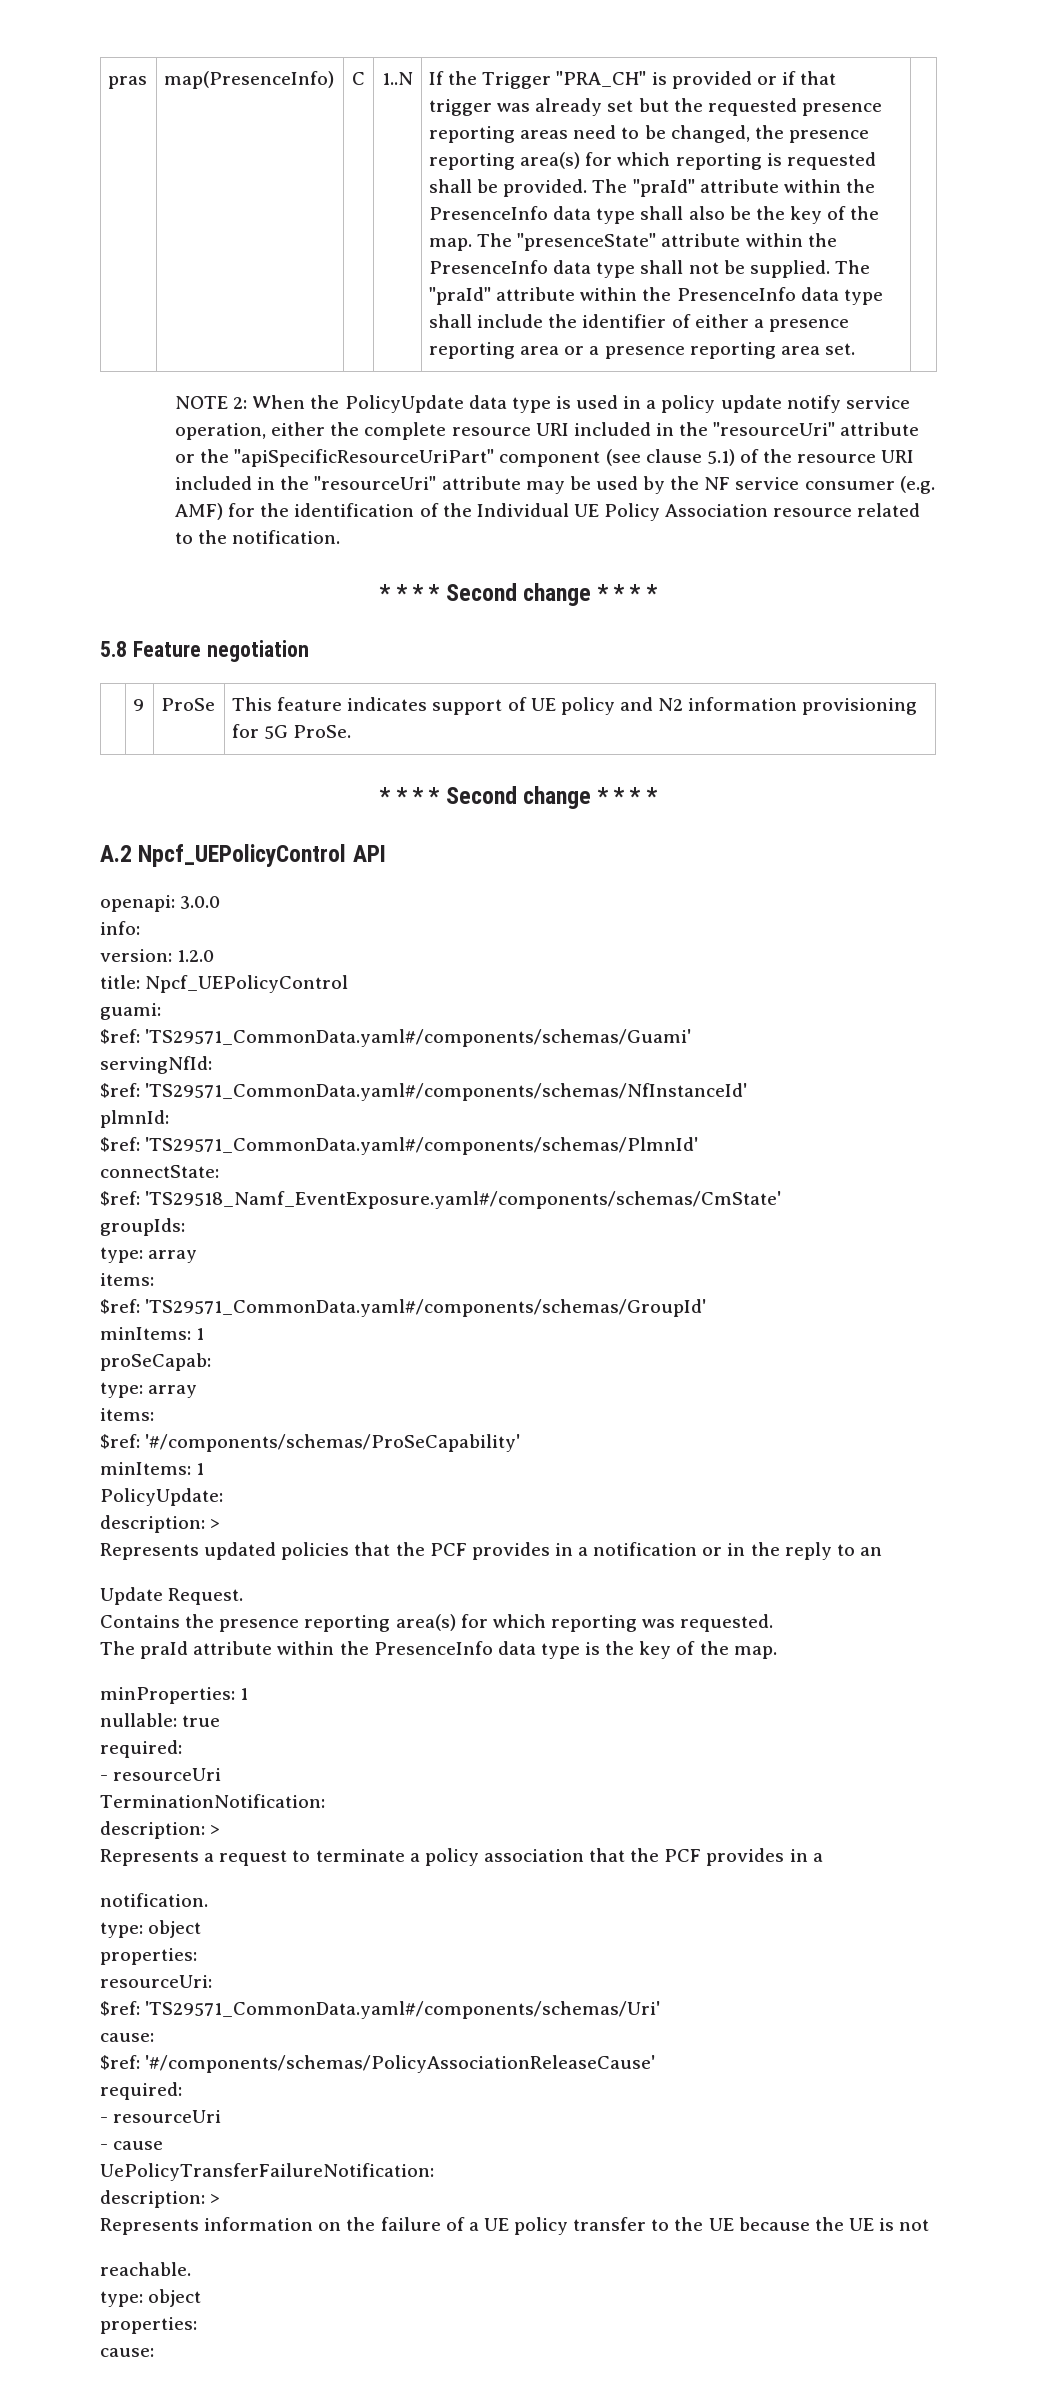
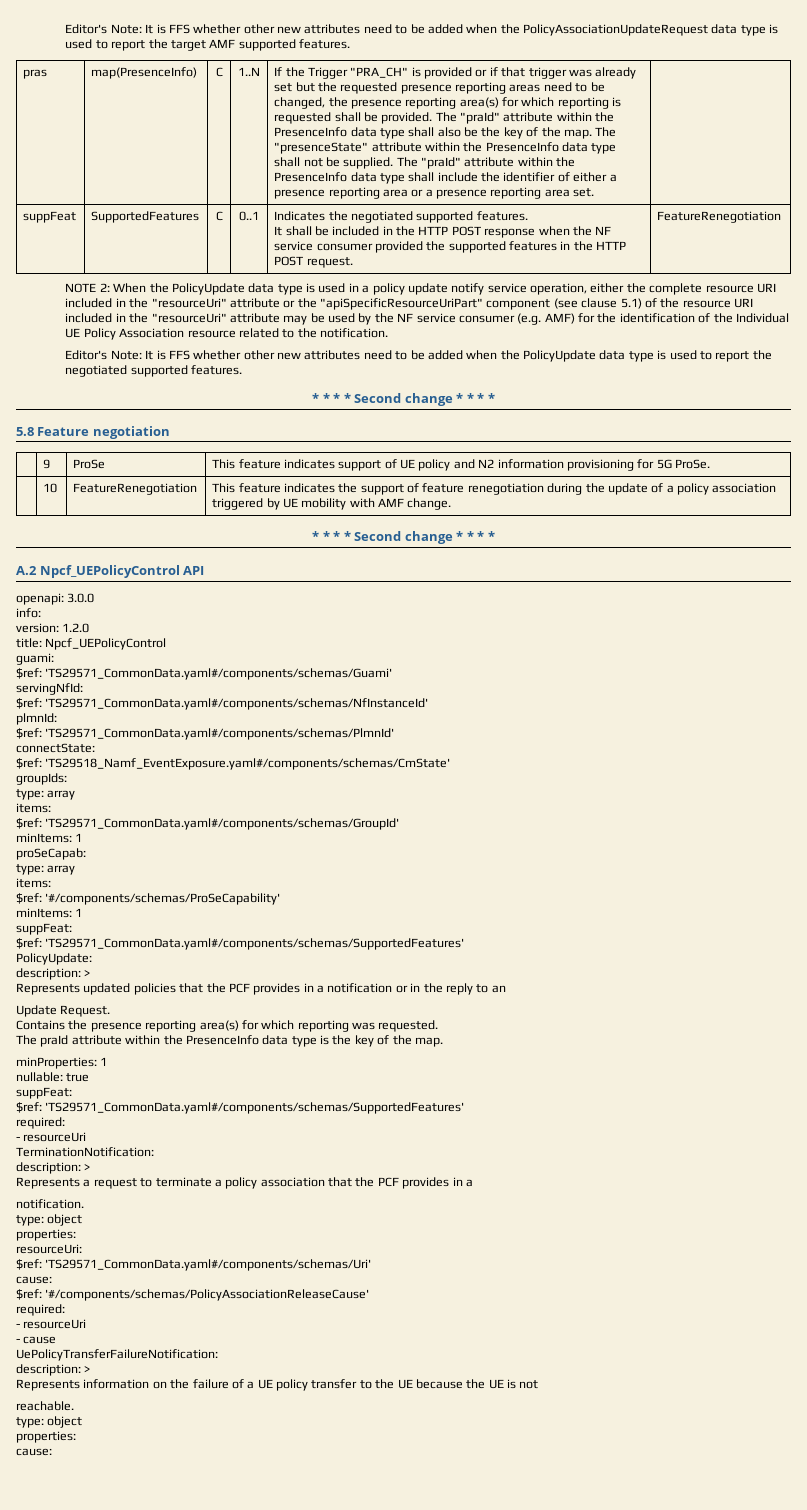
(108, 82) none -> [65,24,779,36] [65,39,351,51] Editor's Note: It is FFS whether other new attributes need to be added when the PolicyAssociationUpdateRequest data type is used to report the target AMF supported features. //
(855, 349) none -> [23,211,77,223] [91,211,200,223] [215,211,223,221] [239,211,259,221] [274,211,528,223] [274,226,612,238] [274,241,627,253] [274,256,353,268] [657,211,782,223] // suppFeat | SupportedFeatures | C | 0..1 | Indicates the negotiated supported features. // It shall be included in the HTTP POST response when the NF service consumer provided the supported features in the HTTP POST request. | FeatureRenegotiation
(341, 537) none -> [65,350,772,362] [65,365,243,377] // Editor's Note: It is FFS whether other new attributes need to be added when the PolicyUpdate data type is used to report the negotiated supported features.
(352, 731) none -> [43,483,58,493] [73,483,198,495] [212,483,777,495] [212,498,452,510] // | 10 | FeatureRenegotiation | This feature indicates the support of feature renegotiation during the update of a policy association triggered by UE mobility with AMF change.
(205, 1469) none -> [16,923,72,935] [16,938,465,950] // suppFeat: // $ref: 'TS29571_CommonData.yaml#/components/schemas/SupportedFeatures'
(221, 1721) none -> [16,1087,72,1099] [16,1102,465,1114] // suppFeat: // $ref: 'TS29571_CommonData.yaml#/components/schemas/SupportedFeatures'

